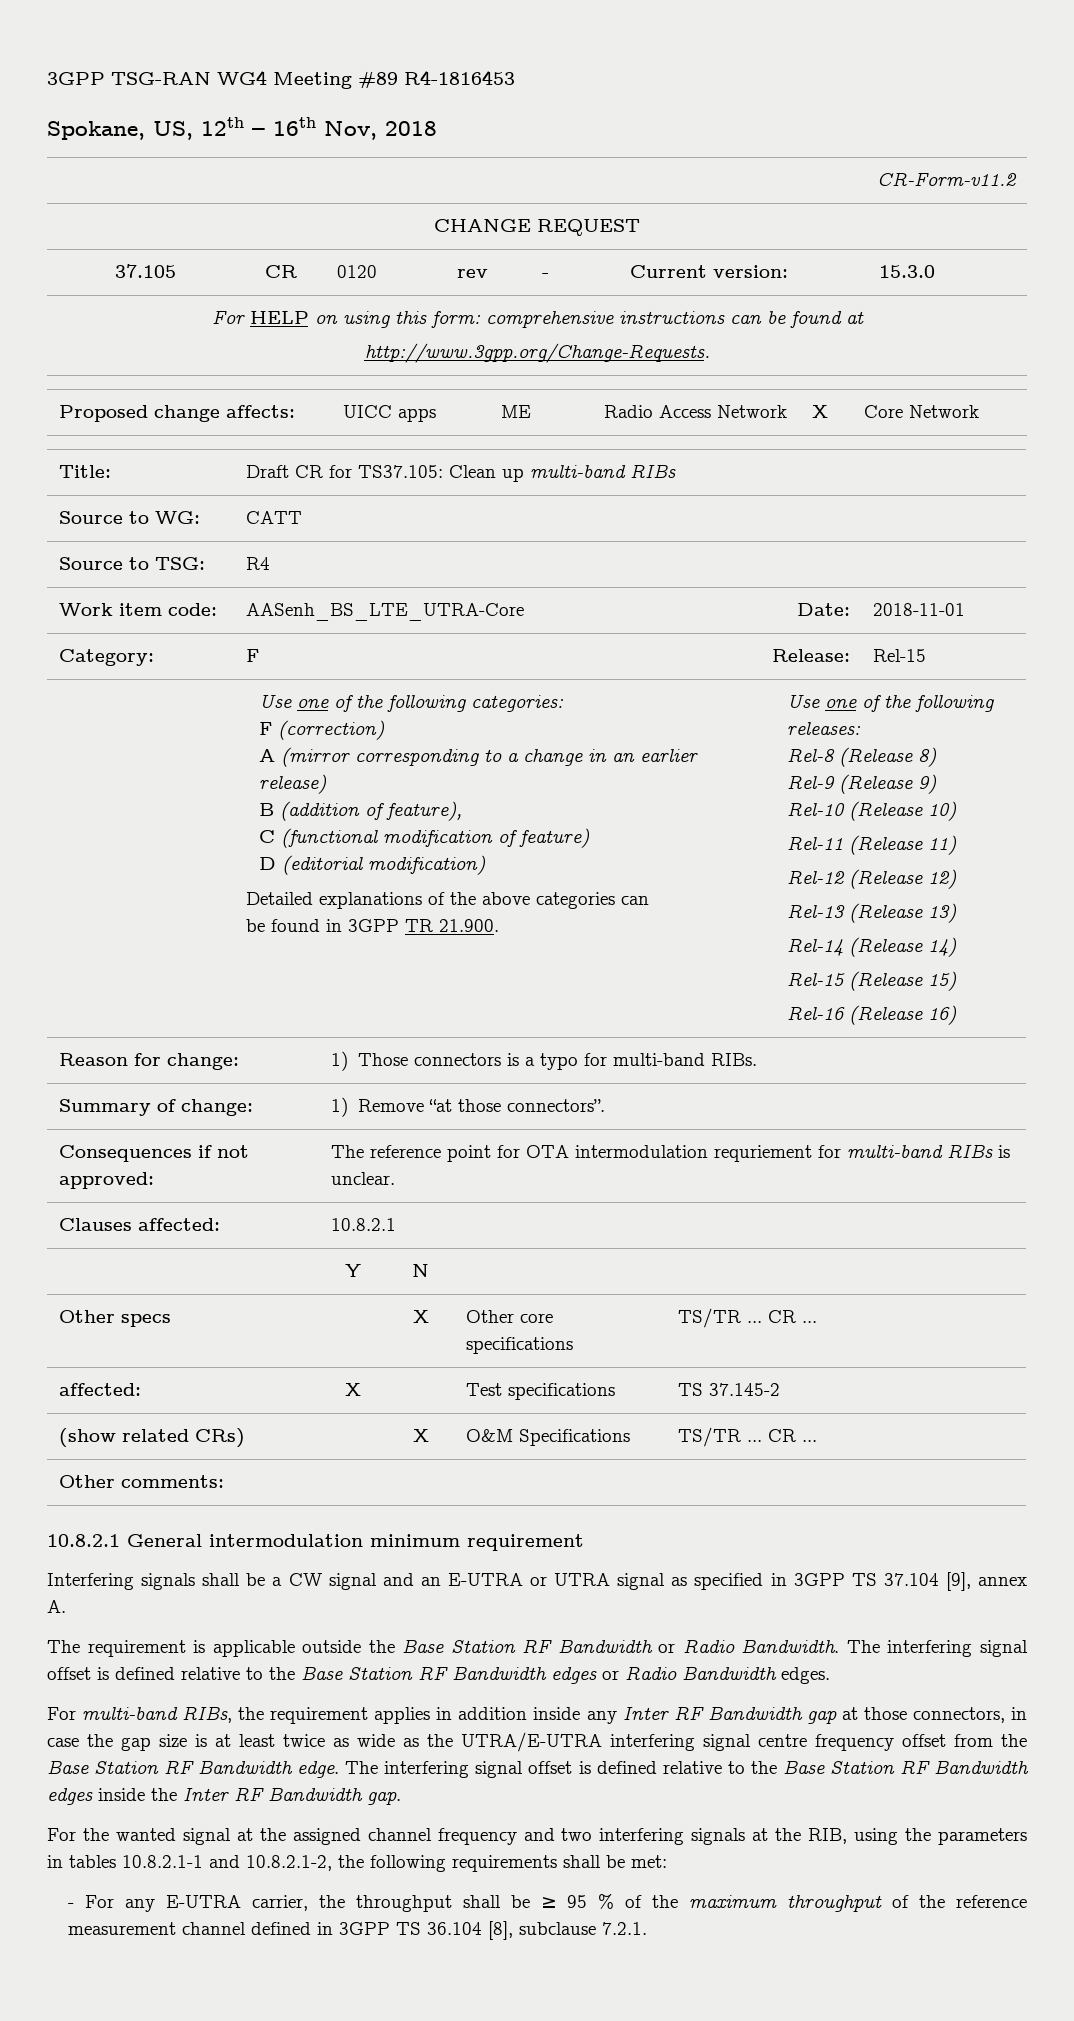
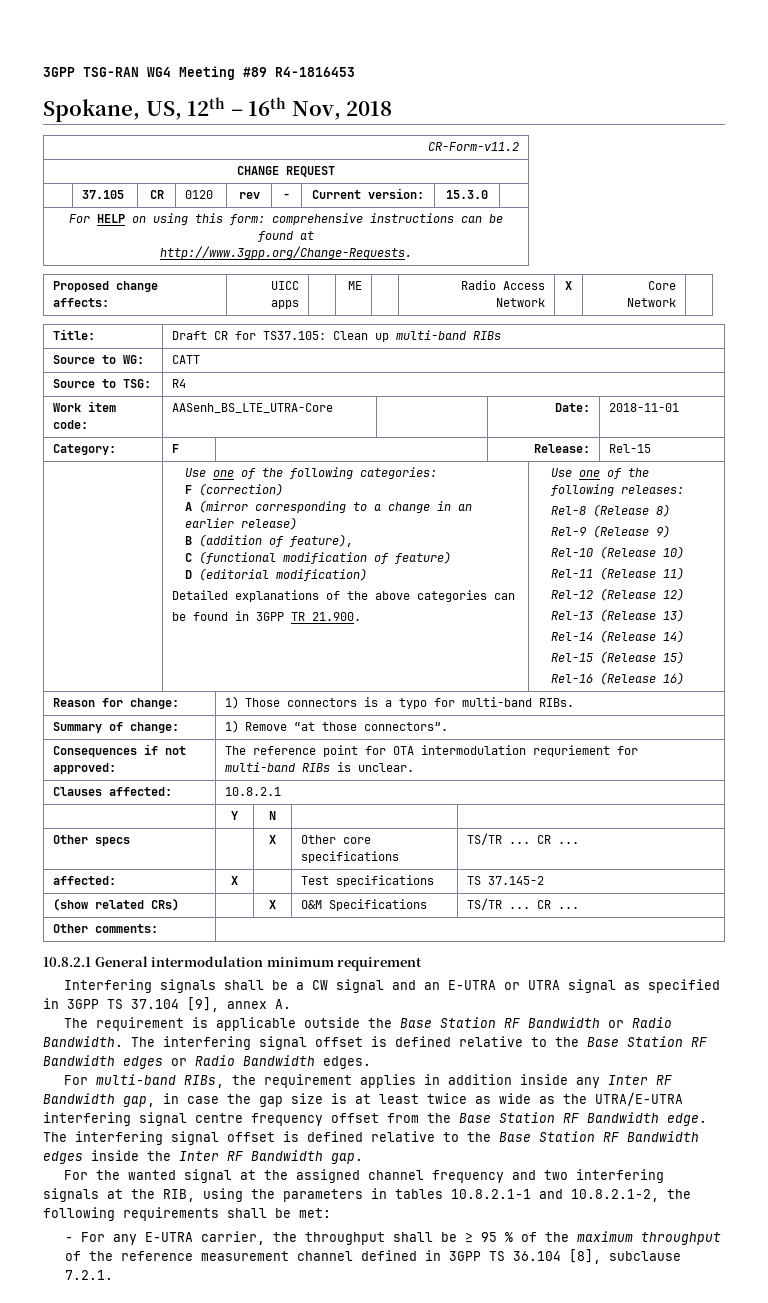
[806,1707,1005,1724] gap at those connectors, -> [123,1096,155,1107] gap,

